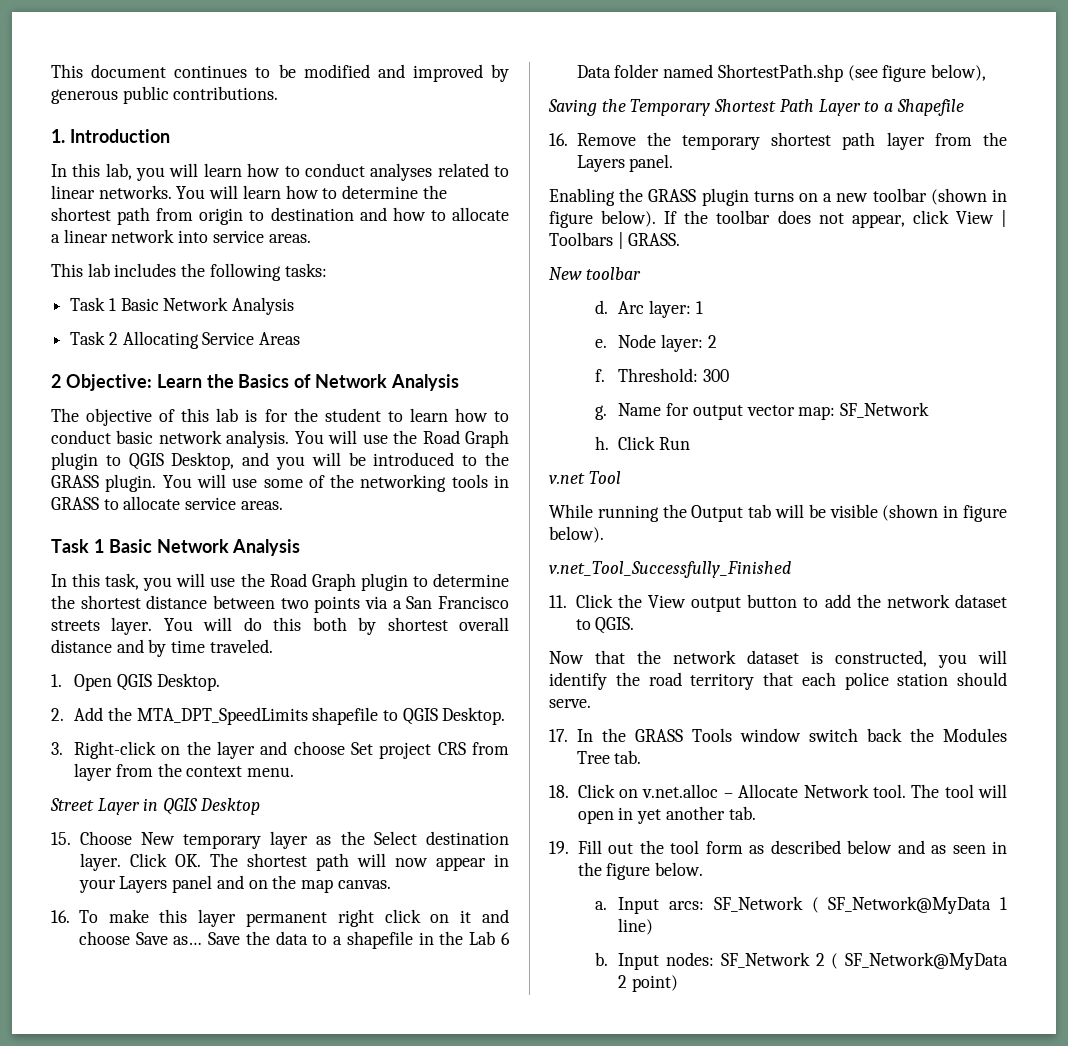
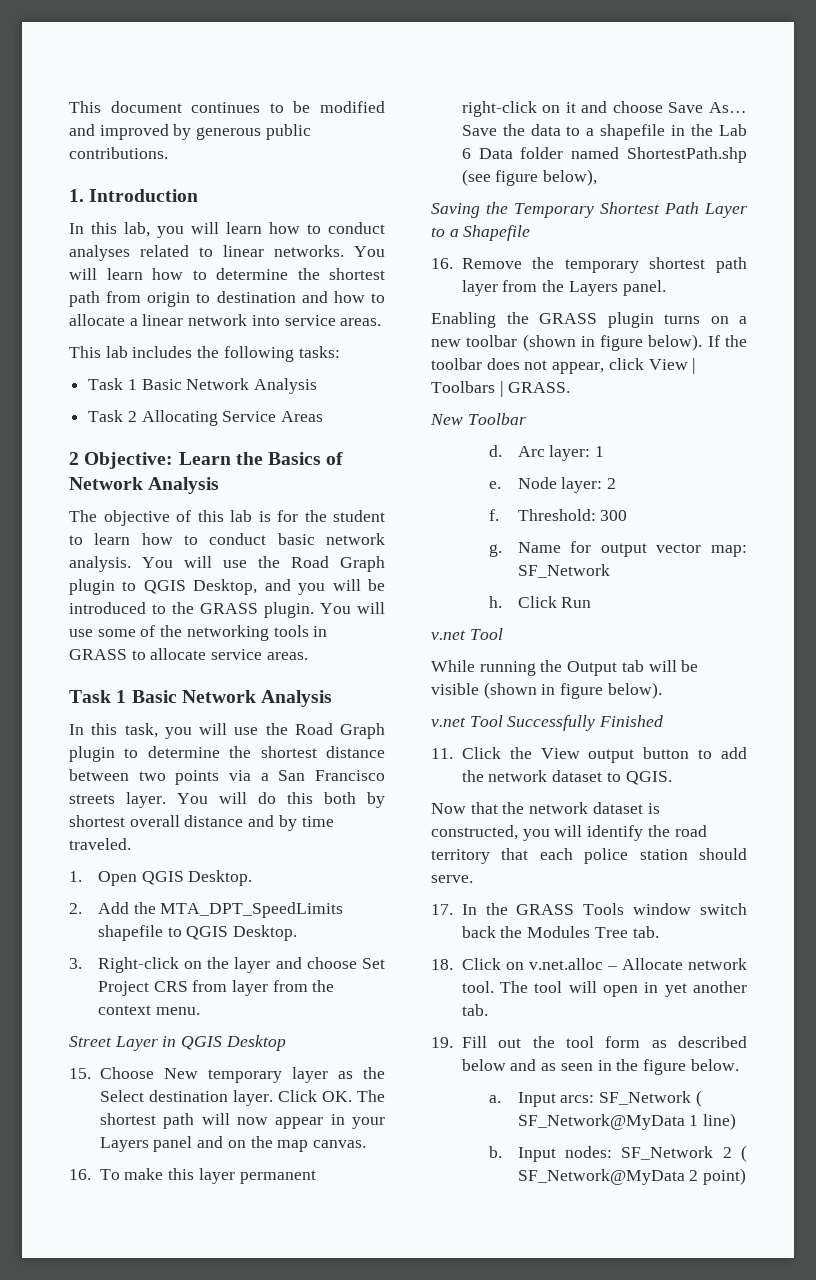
[379,742,432,759] project -> [97,981,149,996] Project
[337,909,421,927] right click -> [461,101,537,117] right-click
[173,936,203,945] as… -> [709,102,747,113] As…
[585,267,641,280] toolbar -> [467,413,526,425] Toolbar
[549,561,791,578] v.net_Tool_Successfully_Finished -> [431,715,664,731] v.net Tool Successfully Finished
[803,784,869,798] Network -> [688,958,747,970] network

